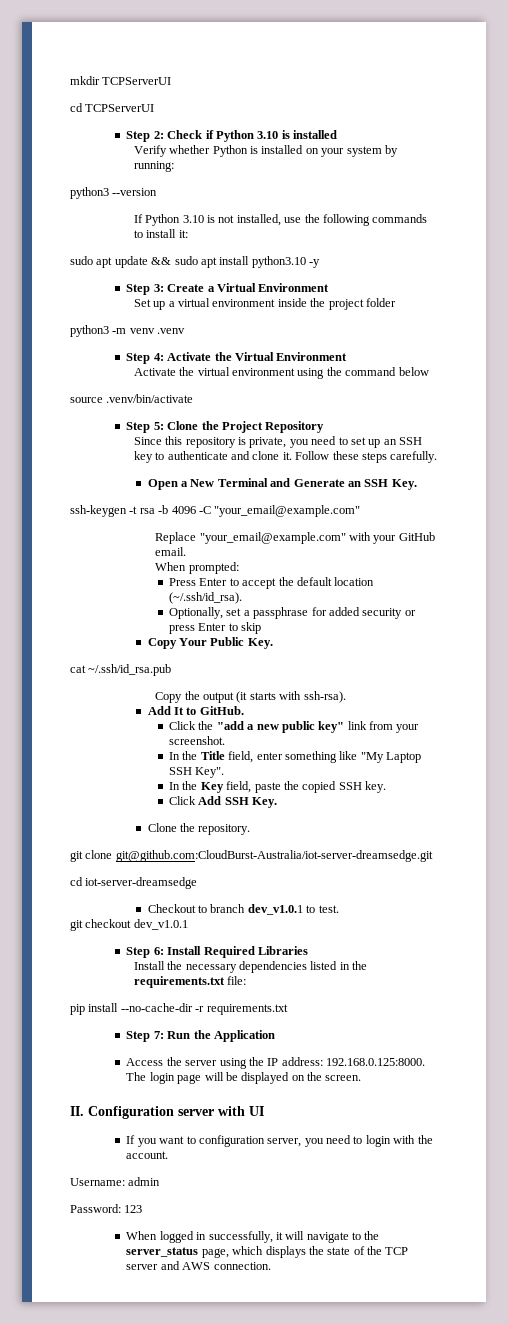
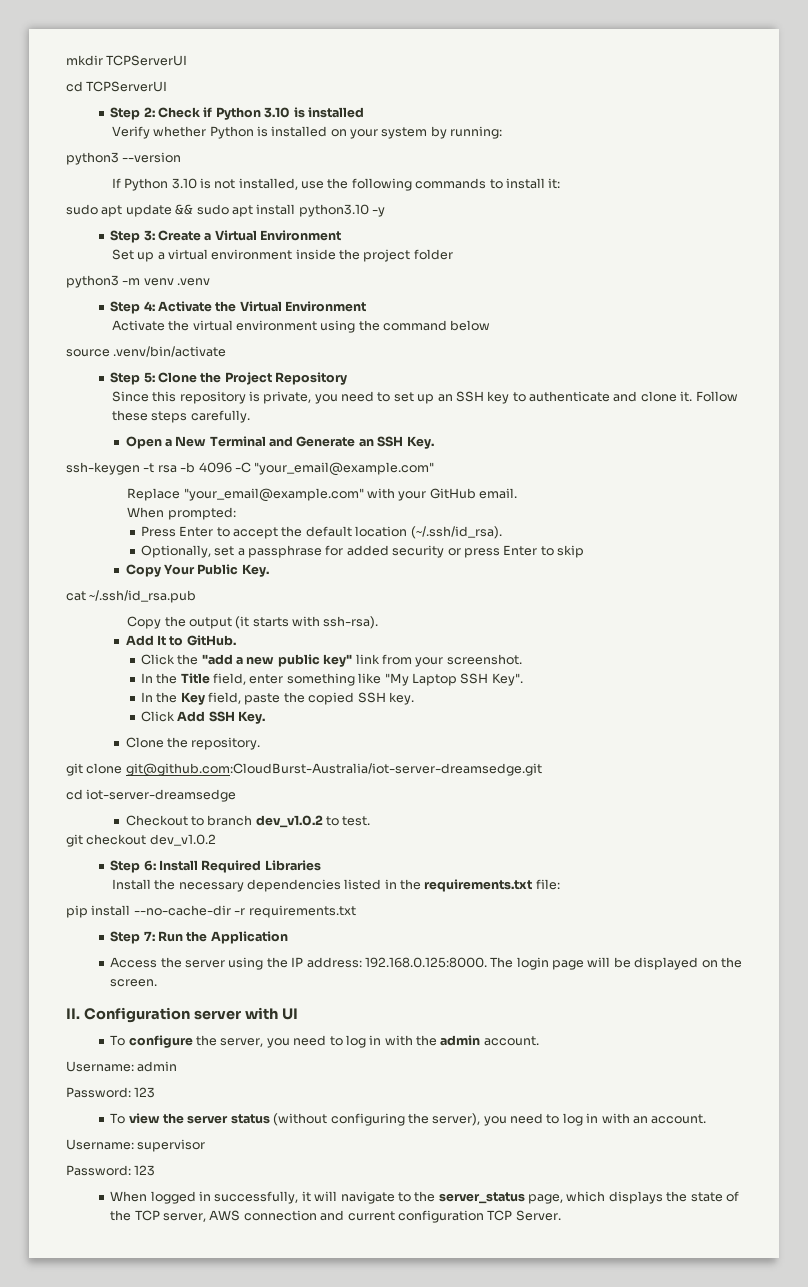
[247,904,303,915] dev_v1.0.1 -> [255,815,323,828] dev_v1.0.2
[133,919,188,930] dev_v1.0.1 -> [149,834,216,846] dev_v1.0.2
[126,1135,265,1147] If you want to configuration -> [110,1035,218,1048] To configure the
[365,1135,391,1147] login -> [345,1035,382,1048] log in
(433, 1139) none -> [440,1035,481,1046] admin
(143, 1209) none -> [110,1113,707,1126] [66,1139,206,1152] [66,1165,156,1176] // To view the server status (without configuring the server), you need to log in with an account. // Username: supervisor // Password: 123
[126,1261,271,1270] server and AWS connection. -> [163,1210,561,1223] server, AWS connection and current configuration TCP Server.

